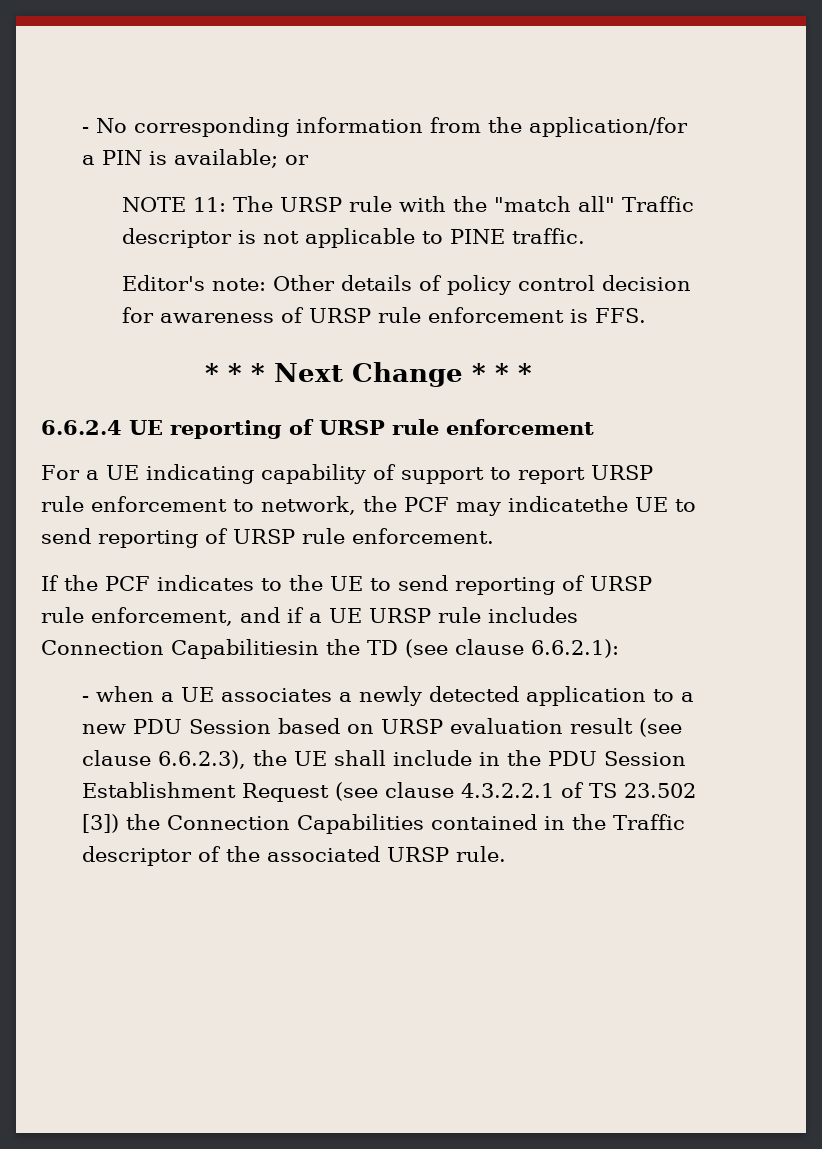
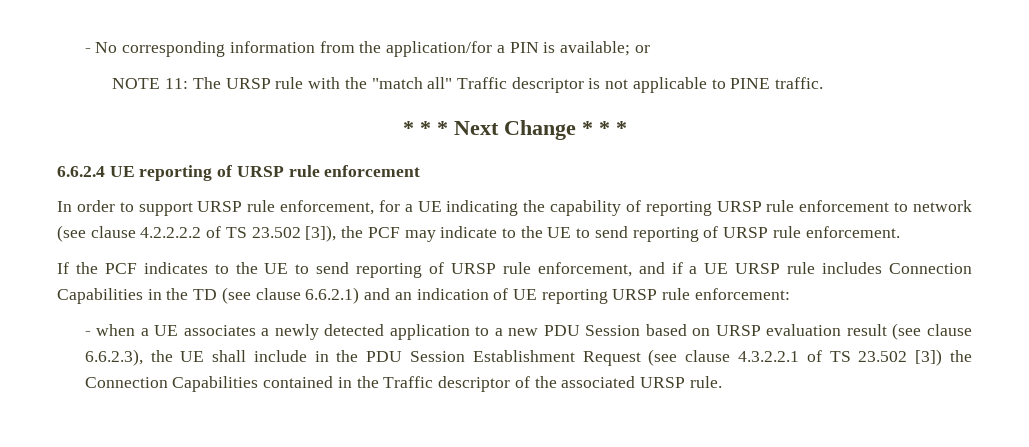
[122,275,692,295] [122,307,647,323] // Editor's note: Other details of policy control decision for awareness of URSP rule enforcement is FFS. -> (824, 83) none
[41,465,80,480] For -> [57,200,400,216] In order to support URSP rule enforcement, for
(254, 474) none -> [523,200,546,212] the
[400,467,585,484] support to report -> [645,201,712,216] reporting
[261,496,628,516] network, the PCF may indicatethe -> [913,200,973,212] [57,225,543,242] network (see clause 4.2.2.2.2 of TS 23.502 [3]), the PCF may indicate to the
[171,639,319,659] Capabilitiesin -> [57,288,162,304] Capabilities in
[531,639,619,658] 6.6.2.1): -> [305,287,790,304] 6.6.2.1) and an indication of UE reporting URSP rule enforcement:

